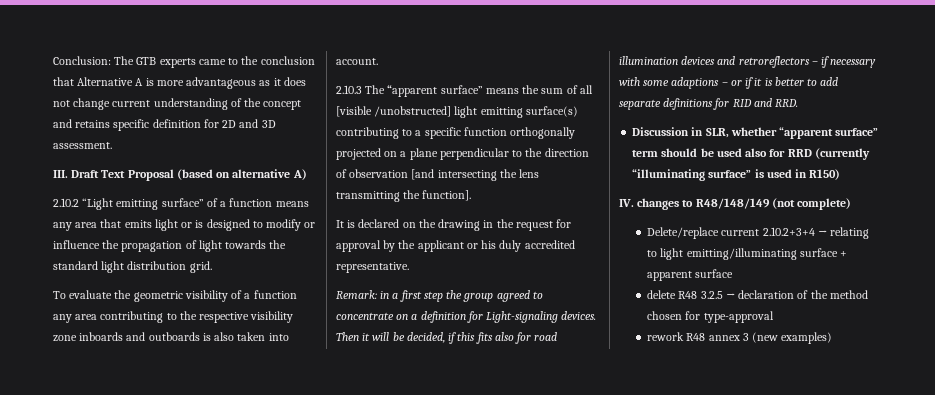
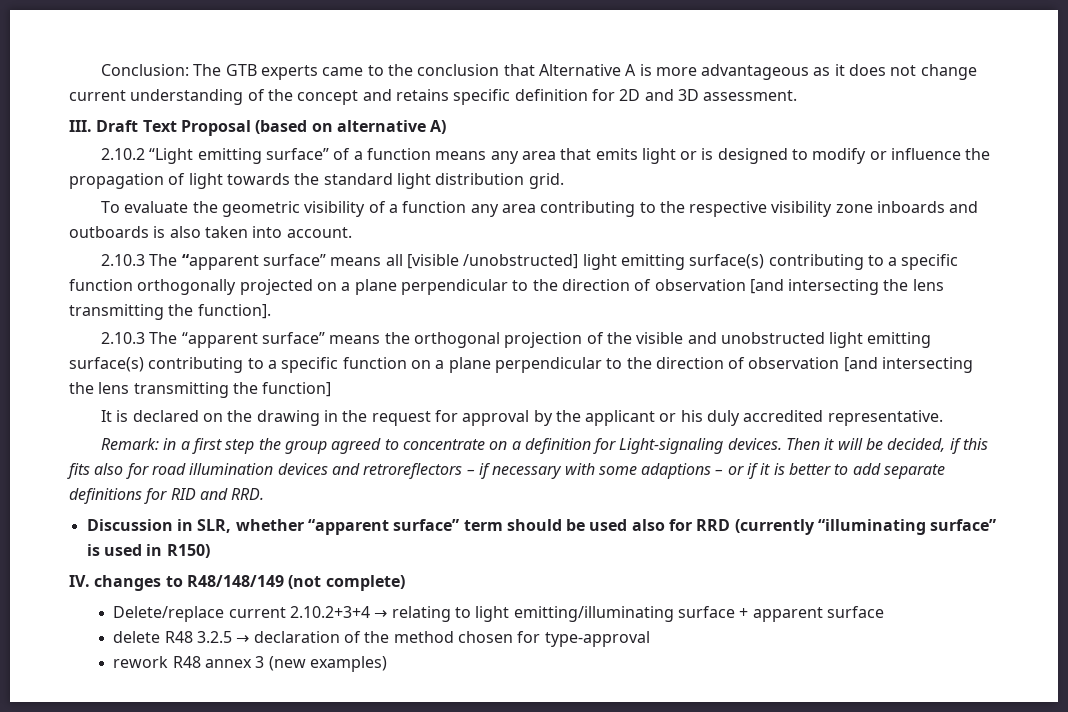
[522,85,578,94] the sum of -> (382, 261) none
(472, 195) none -> [101,332,932,348] [69,357,974,373] [69,382,332,398] // 2.10.3 The “apparent surface” means the orthogonal projection of the visible and unobstructed light emitting surface(s) contributing to a specific function on a plane perpendicular to the direction of observation [and intersecting the lens transmitting the function]

